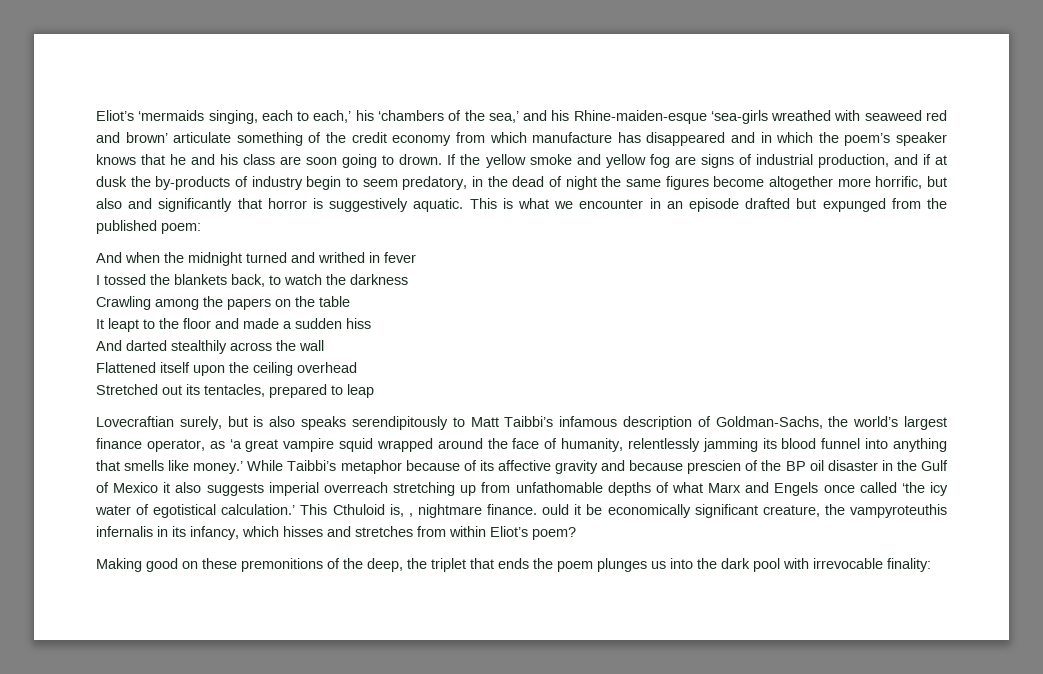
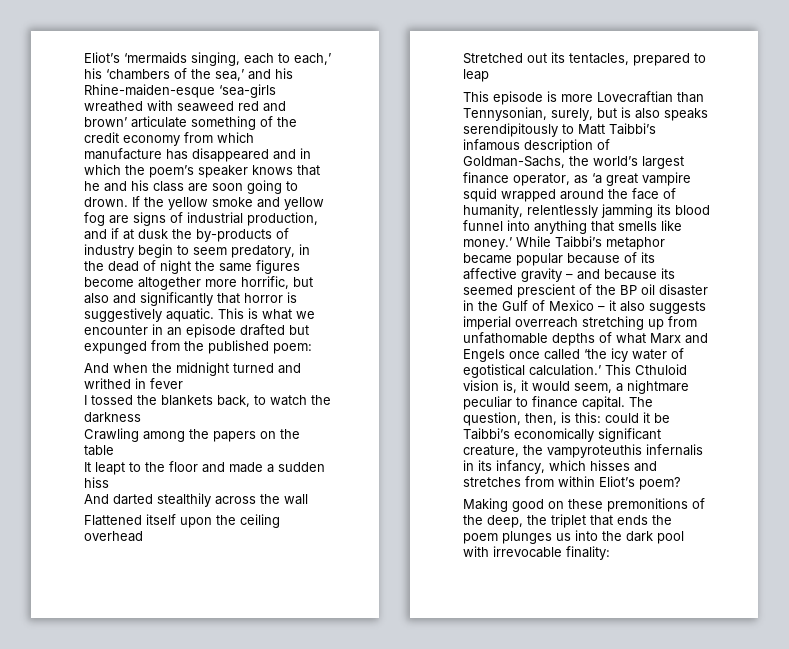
[96,416,174,427] Lovecraftian -> [463,91,704,105] [463,107,547,121] This episode is more Lovecraftian than Tennysonian,
(402, 467) none -> [463,253,563,266] became popular
(598, 467) none -> [566,274,573,279] –
[687,460,742,474] prescien -> [661,268,675,279] [463,284,575,298] its seemed prescient
(159, 487) none -> [598,306,605,311] –
[389,504,570,518] is, , nightmare finance. ould -> [463,380,689,394] [463,396,653,410] [463,412,639,426] vision is, it would seem, a nightmare peculiar to finance capital. The question, then, is this: could
(603, 509) none -> [463,428,510,440] Taibbi’s

